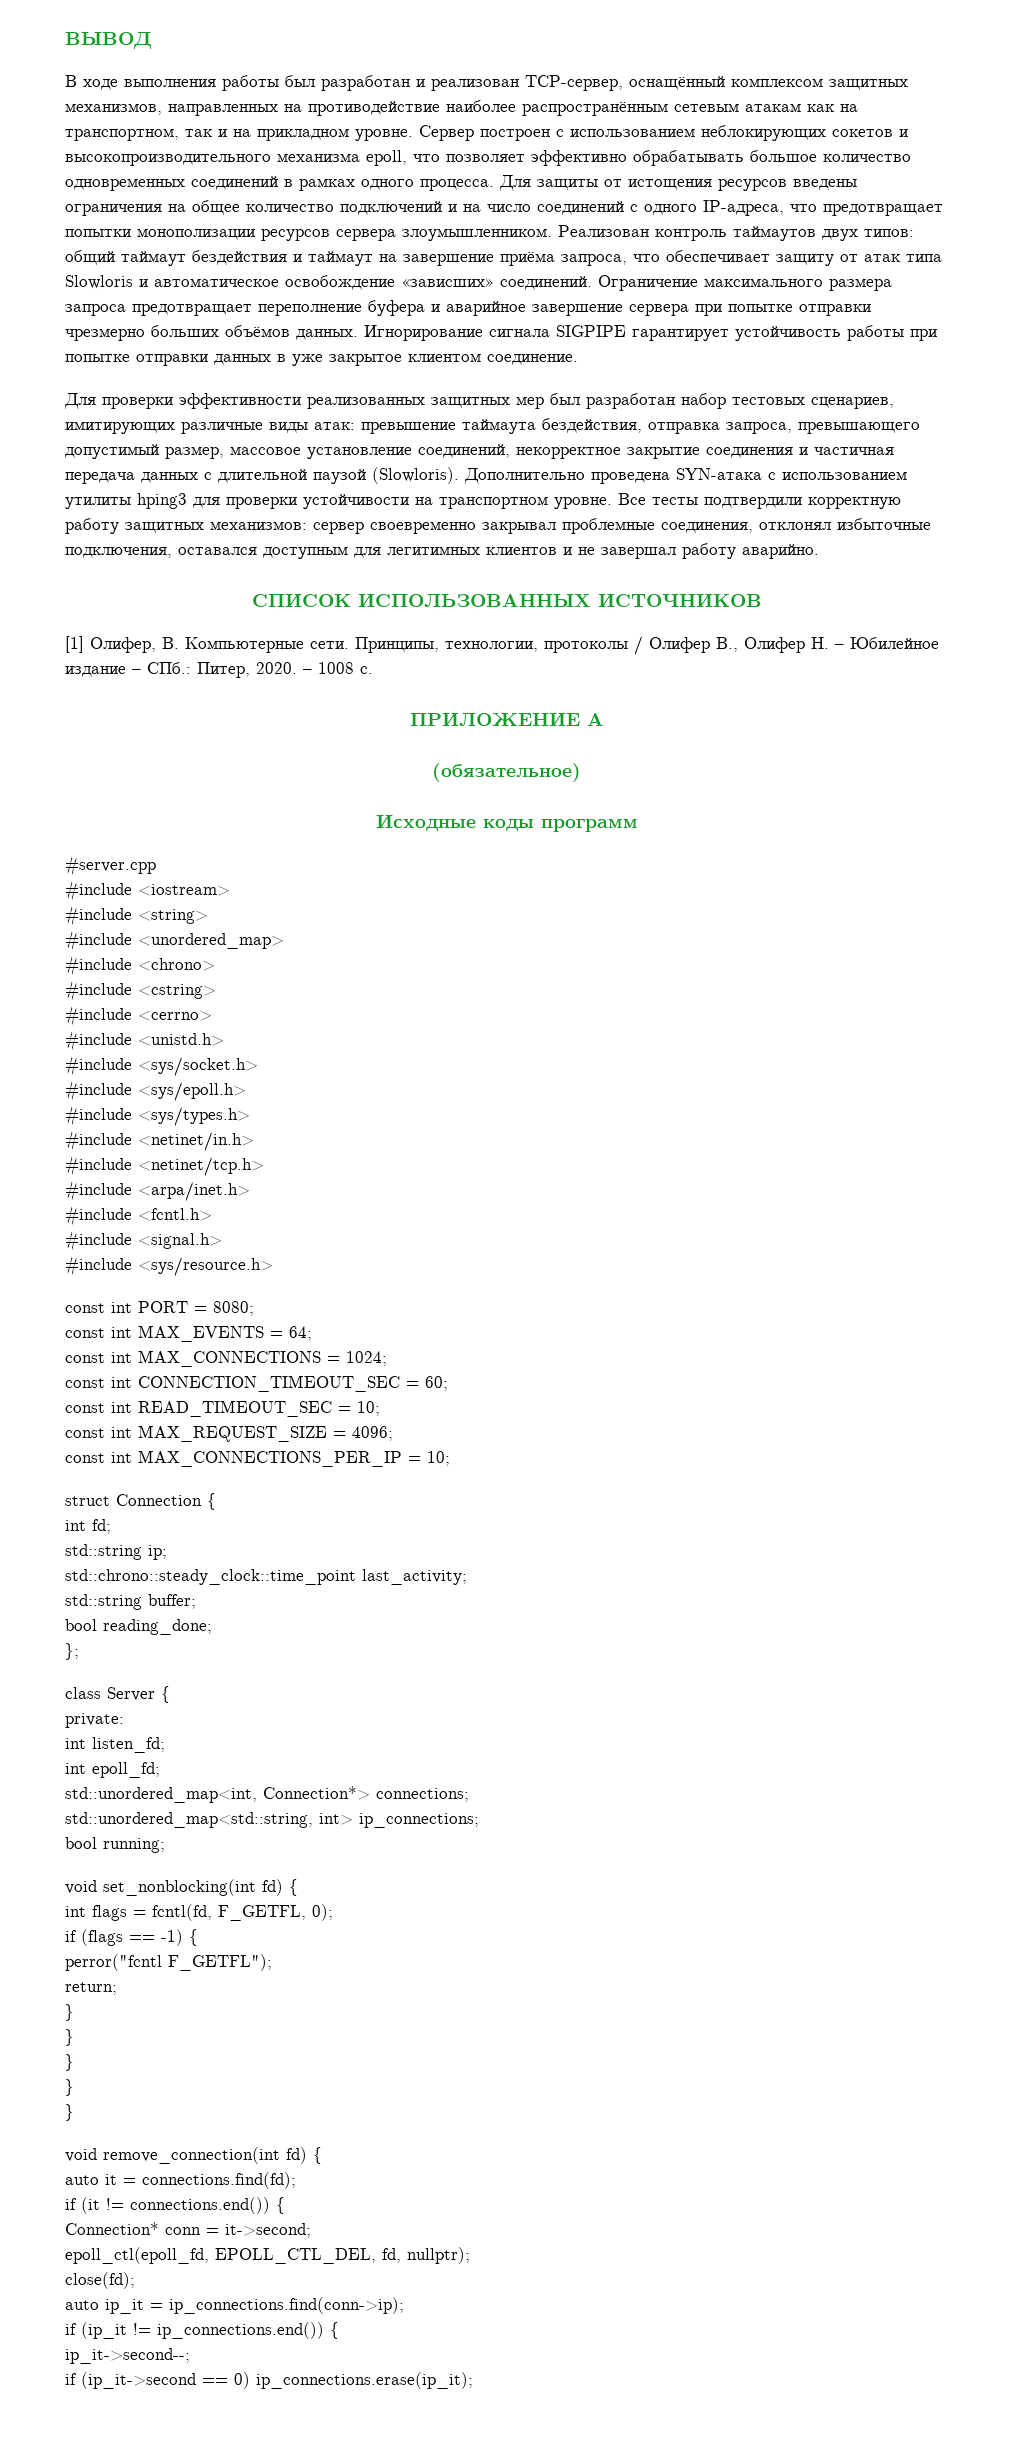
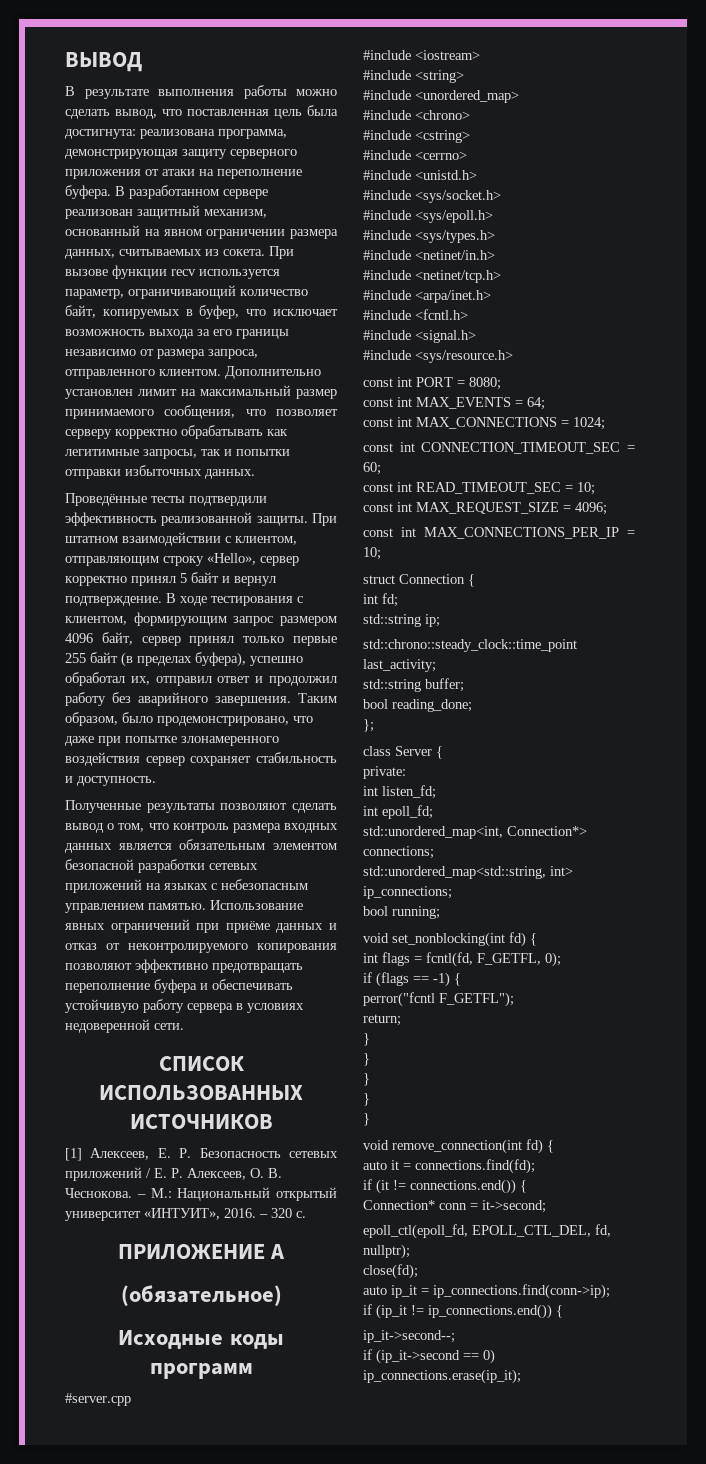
[83,79,118,90] ходе -> [84,89,149,99] результате
[285,75,908,91] [65,100,858,116] [65,125,908,141] [65,150,911,166] [65,175,857,191] [65,200,943,216] [65,225,914,241] [65,250,942,266] [65,275,892,291] [65,300,871,316] [65,325,937,341] [65,353,578,366] [64,393,894,409] [65,418,920,434] [65,444,894,459] [65,467,907,484] [65,493,901,509] [65,518,931,534] [65,543,819,559] [251,593,762,608] [65,636,939,655] [65,662,354,678] был разработан и реализован TCP-сервер, оснащённый комплексом защитных механизмов, направленных на противодействие наиболее распространённым сетевым атакам как на транспортном, так и на прикладном уровне. Сервер построен с использованием неблокирующих сокетов и высокопроизводительного механизма epoll, что позволяет эффективно обрабатывать большое количество одновременных соединений в рамках одного процесса. Для защиты от истощения ресурсов введены ограничения на общее количество подключений и на число соединений с одного IP-адреса, что предотвращает попытки монополизации ресурсов сервера злоумышленником. Реализован контроль таймаутов двух типов: общий таймаут бездействия и таймаут на завершение приёма запроса, что обеспечивает защиту от атак типа Slowloris и автоматическое освобождение «зависших» соединений. Ограничение максимального размера запроса предотвращает переполнение буфера и аварийное завершение сервера при попытке отправки чрезмерно больших объёмов данных. Игнорирование сигнала SIGPIPE гарантирует устойчивость работы при попытке отправки данных в уже закрытое клиентом соединение. // Для проверки эффективности реализованных защитных мер был разработан набор тестовых сценариев, имитирующих различные виды атак: превышение таймаута бездействия, отправка запроса, превышающего допустимый размер, массовое установление соединений, некорректное закрытие соединения и частичная передача данных с длительной паузой (Slowloris). Дополнительно проведена SYN-атака с использованием утилиты hping3 для проверки устойчивости на транспортном уровне. Все тесты подтвердили корректную работу защитных механизмов: сервер своевременно закрывал проблемные соединения, отклонял избыточные подключения, оставался доступным для легитимных клиентов и не завершал работу аварийно. // СПИСОК ИСПОЛЬЗОВАННЫХ ИСТОЧНИКОВ // [1] Олифер, В. Компьютерные сети. Принципы, технологии, протоколы / Олифер В., Олифер Н. – Юбилейное издание – СПб.: Питер, 2020. – 1008 -> [296,89,337,96] [65,105,338,119] [65,129,287,139] [65,149,297,159] [65,169,302,179] [65,185,268,199] [65,205,267,219] [65,225,338,239] [65,246,294,259] [65,265,280,279] [65,285,308,299] [65,305,338,319] [65,329,289,339] [65,349,258,359] [65,366,321,379] [65,385,337,399] [65,405,338,419] [65,425,288,439] [65,449,290,459] [65,465,255,479] [65,493,267,506] [65,512,337,526] [65,532,297,546] [65,553,299,566] [65,572,276,586] [65,593,303,606] [65,612,337,626] [65,632,337,646] [65,652,303,667] [65,672,337,686] [65,692,337,706] [65,712,313,726] [65,736,279,746] [65,752,337,766] [65,776,156,786] [65,800,337,813] [65,823,338,833] [65,839,337,853] [65,859,258,873] [65,879,308,893] [65,900,303,913] [65,919,337,933] [65,943,337,953] [65,959,303,973] [65,979,293,993] [65,999,304,1013] [65,1019,184,1033] [158,1056,244,1071] [99,1085,303,1101] [129,1114,273,1129] [65,1148,338,1161] [65,1167,282,1181] [65,1187,337,1201] [65,1208,292,1221] можно сделать вывод, что поставленная цель была достигнута: реализована программа, демонстрирующая защиту серверного приложения от атаки на переполнение буфера. В разработанном сервере реализован защитный механизм, основанный на явном ограничении размера данных, считываемых из сокета. При вызове функции recv используется параметр, ограничивающий количество байт, копируемых в буфер, что исключает возможность выхода за его границы независимо от размера запроса, отправленного клиентом. Дополнительно установлен лимит на максимальный размер принимаемого сообщения, что позволяет серверу корректно обрабатывать как легитимные запросы, так и попытки отправки избыточных данных. // Проведённые тесты подтвердили эффективность реализованной защиты. При штатном взаимодействии с клиентом, отправляющим строку «Hello», сервер корректно принял 5 байт и вернул подтверждение. В ходе тестирования с клиентом, формирующим запрос размером 4096 байт, сервер принял только первые 255 байт (в пределах буфера), успешно обработал их, отправил ответ и продолжил работу без аварийного завершения. Таким образом, было продемонстрировано, что даже при попытке злонамеренного воздействия сервер сохраняет стабильность и доступность. // Полученные результаты позволяют сделать вывод о том, что контроль размера входных данных является обязательным элементом безопасной разработки сетевых приложений на языках с небезопасным управлением памятью. Использование явных ограничений при приёме данных и отказ от неконтролируемого копирования позволяют эффективно предотвращать переполнение буфера и обеспечивать устойчивую работу сервера в условиях недоверенной сети. // СПИСОК ИСПОЛЬЗОВАННЫХ ИСТОЧНИКОВ // [1] Алексеев, Е. Р. Безопасность сетевых приложений / Е. Р. Алексеев, О. В. Чеснокова. – М.: Национальный открытый университет «ИНТУИТ», 2016. – 320

